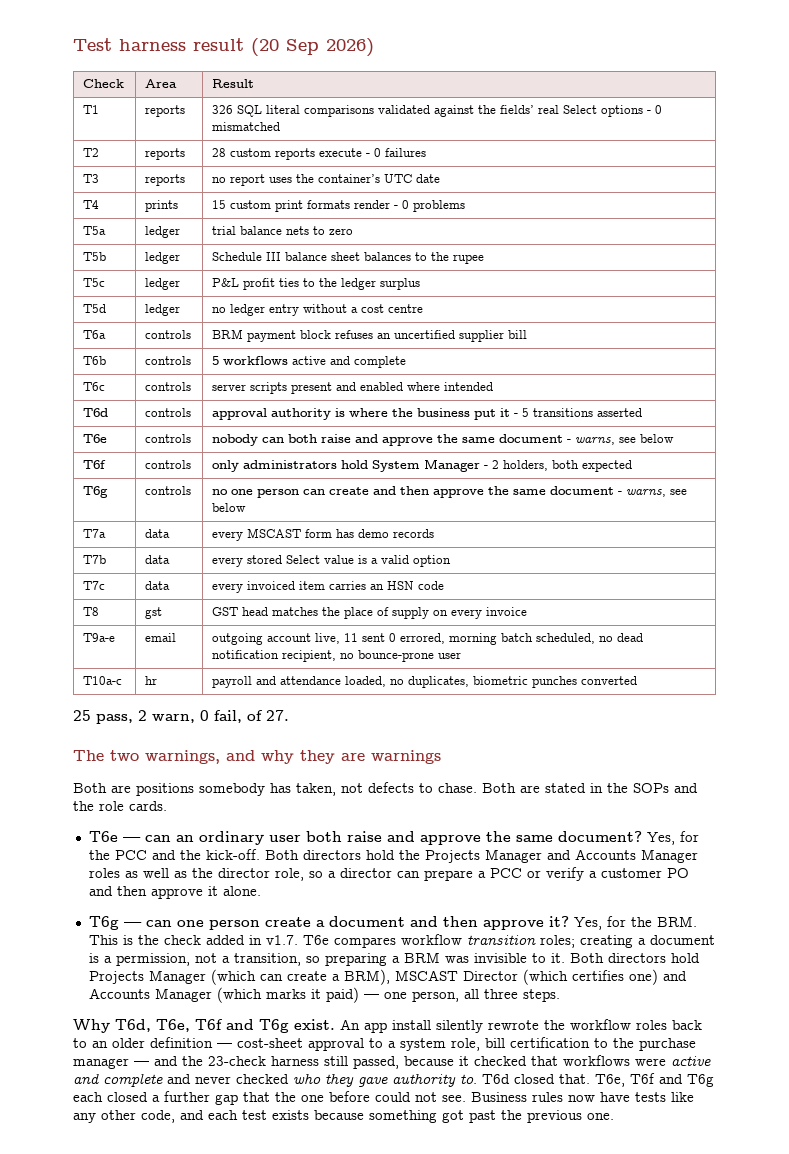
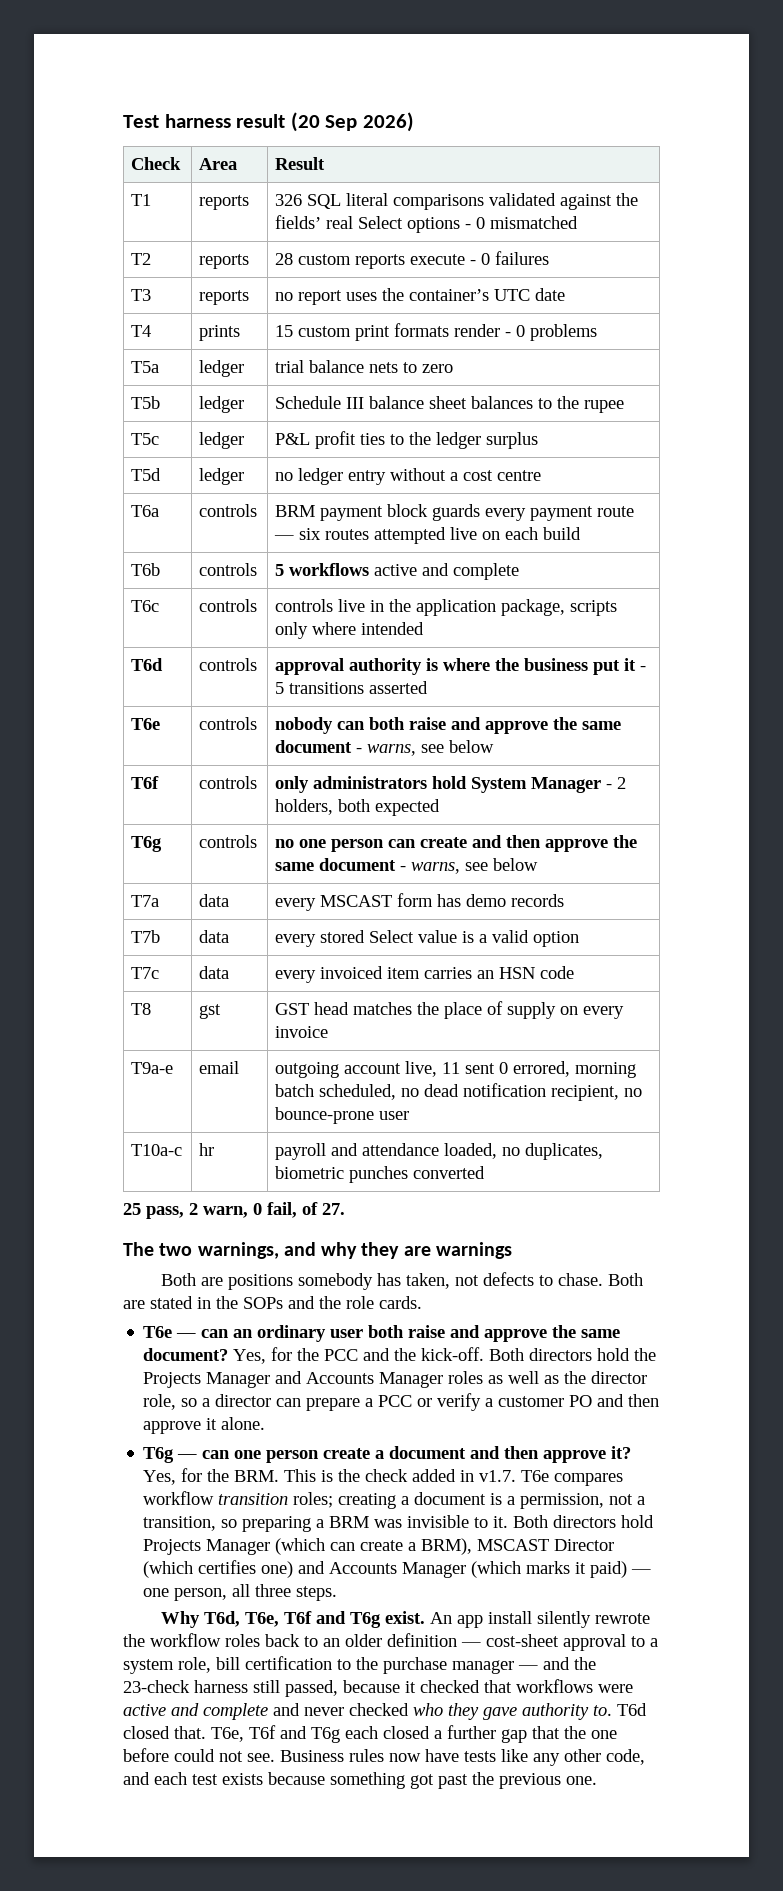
[335,330,528,342] refuses an uncertified supplier bill -> [432,504,635,521] [274,527,582,544] guards every payment route — six routes attempted live on each build
[212,382,404,394] server scripts present and enabled -> [275,599,618,616] [275,622,309,639] controls live in the application package, scripts only

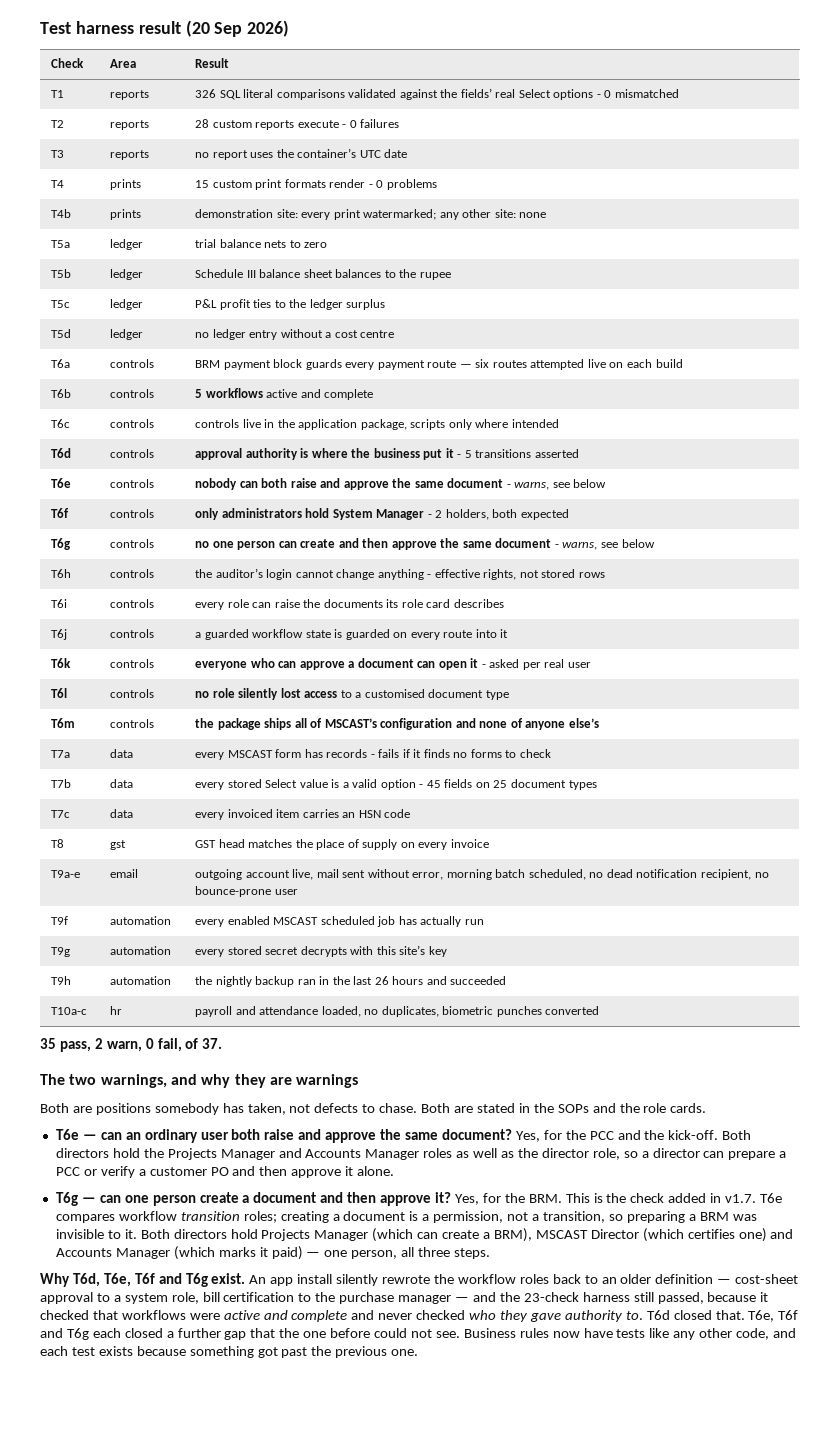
(598, 332) none -> [51,209,72,218] [110,209,142,220] [195,209,547,220] // T4b | prints | demonstration site: every print watermarked; any other site: none
(539, 864) none -> [51,569,72,578] [110,569,155,578] [195,568,605,580] [51,599,68,608] [110,599,155,608] [195,599,504,610] [51,629,68,640] [110,629,155,638] [195,629,509,640] [51,658,72,668] [110,659,155,668] [195,658,591,670] [51,688,68,698] [110,689,155,698] [195,688,509,700] [51,718,76,728] [110,719,155,728] [195,718,599,730] // T6h | controls | the auditor’s login cannot change anything - effective rights, not stored rows // T6i | controls | every role can raise the documents its role card describes // T6j | controls | a guarded workflow state is guarded on every route into it // T6k | controls | everyone who can approve a document can open it - asked per real user // T6l | controls | no role silently lost access to a customised document type // T6m | controls | the package ships all of MSCAST’s configuration and none of anyone else’s
[466,894,507,907] demo -> (323, 753) none
(565, 900) none -> [370,749,551,758] - fails if it finds no forms to check
(580, 939) none -> [419,779,597,790] - 45 fields on 25 document types
[442,1061,571,1077] 11 sent 0 errored, -> [316,869,444,880] mail sent without error,
(410, 1115) none -> [51,916,69,925] [110,916,172,925] [195,916,484,927] [51,947,71,957] [110,946,172,955] [195,945,447,957] [51,976,72,985] [110,976,172,985] [195,976,507,987] // T9f | automation | every enabled MSCAST scheduled job has actually run // T9g | automation | every stored secret decrypts with this site’s key // T9h | automation | the nightly backup ran in the last 26 hours and succeeded
[123,1203,141,1215] 25 -> [40,1038,56,1049] 35
[322,1203,345,1215] 27. -> [202,1038,223,1049] 37.

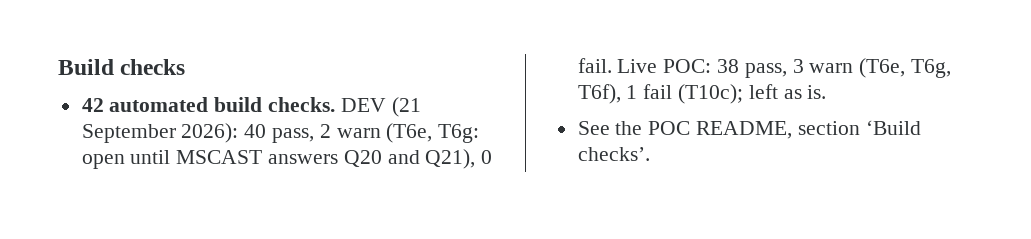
[40,20,290,37] [51,58,85,68] [110,59,137,68] [195,58,230,68] [51,90,65,98] [110,90,150,100] [195,88,679,100] [51,120,65,128] [110,120,150,130] [195,119,400,130] [51,150,65,158] [110,150,150,160] [195,148,408,160] [51,180,65,188] [110,179,142,190] [195,179,437,190] [51,209,72,218] [110,209,142,220] [195,209,547,220] [51,240,71,248] [110,239,144,250] [195,239,328,248] [51,269,72,278] [110,269,144,280] [195,269,451,280] [51,300,71,308] [110,299,144,310] [195,299,386,310] [51,329,72,338] [110,329,144,340] [195,329,395,340] [51,359,71,368] [110,359,155,368] [195,359,683,370] [51,389,72,398] [110,389,155,398] [195,388,374,400] [51,419,71,428] [110,419,155,428] [195,419,559,430] [51,448,72,458] [110,449,155,458] [195,448,579,460] [51,478,72,488] [110,479,155,488] [195,478,607,490] [51,508,70,518] [110,509,155,518] [195,508,569,520] [51,538,72,550] [110,539,155,548] [195,538,655,550] [51,569,72,578] [110,569,155,578] [195,568,605,580] [51,599,68,608] [110,599,155,608] [195,599,504,610] [51,629,68,640] [110,629,155,638] [195,629,509,640] [51,658,72,668] [110,659,155,668] [195,658,591,670] [51,688,68,698] [110,689,155,698] [195,688,509,700] [51,718,76,728] [110,719,155,728] [195,718,599,730] [51,750,71,758] [110,749,134,758] [195,749,551,760] [51,779,72,788] [110,779,134,788] [195,779,597,790] [51,810,71,818] [110,809,134,818] [195,809,411,820] [51,839,65,848] [110,840,127,850] [195,839,489,850] [51,870,81,878] [110,869,139,878] [195,869,769,880] [195,886,298,897] [51,916,69,925] [110,916,172,925] [195,916,484,927] [51,947,71,957] [110,946,172,955] [195,945,447,957] [51,976,72,985] [110,976,172,985] [195,976,507,987] [51,1007,88,1015] [110,1006,123,1015] [195,1006,600,1017] [40,1038,223,1052] [40,1074,359,1088] [40,1103,707,1115] [55,1129,752,1143] [55,1148,787,1160] [55,1166,395,1178] [55,1192,782,1206] [55,1211,757,1223] [55,1228,794,1242] [55,1246,491,1260] [40,1273,799,1287] [40,1292,769,1304] [40,1310,799,1322] [40,1328,797,1340] [40,1346,419,1358] Test harness result (20 Sep 2026) // Check | Area | Result // T1 | reports | 326 SQL literal comparisons validated against the fields’ real Select options - 0 mismatched // T2 | reports | 28 custom reports execute - 0 failures // T3 | reports | no report uses the container’s UTC date // T4 | prints | 15 custom print formats render - 0 problems // T4b | prints | demonstration site: every print watermarked; any other site: none // T5a | ledger | trial balance nets to zero // T5b | ledger | Schedule III balance sheet balances to the rupee // T5c | ledger | P&L profit ties to the ledger surplus // T5d | ledger | no ledger entry without a cost centre // T6a | controls | BRM payment block guards every payment route — six routes attempted live on each build // T6b | controls | 5 workflows active and complete // T6c | controls | controls live in the application package, scripts only where intended // T6d | controls | approval authority is where the business put it - 5 transitions asserted // T6e | controls | nobody can both raise and approve the same document - warns, see below // T6f | controls | only administrators hold System Manager - 2 holders, both expected // T6g | controls | no one person can create and then approve the same document - warns, see below // T6h | controls | the auditor’s login cannot change anything - effective rights, not stored rows // T6i | controls | every role can raise the documents its role card describes // T6j | controls | a guarded workflow state is guarded on every route into it // T6k | controls | everyone who can approve a document can open it - asked per real user // T6l | controls | no role silently lost access to a customised document type // T6m | controls | the package ships all of MSCAST’s configuration and none of anyone else’s // T7a | data | every MSCAST form has records - fails if it finds no forms to check // T7b | data | every stored Select value is a valid option - 45 fields on 25 document types // T7c | data | every invoiced item carries an HSN code // T8 | gst | GST head matches the place of supply on every invoice // T9a-e | email | outgoing account live, mail sent without error, morning batch scheduled, no dead notification recipient, no bounce-prone user // T9f | automation | every enabled MSCAST scheduled job has actually run // T9g | automation | every stored secret decrypts with this site’s key // T9h | automation | the nightly backup ran in the last 26 hours and succeeded // T10a-c | hr | payroll and attendance loaded, no duplicates, biometric punches converted // 35 pass, 2 warn, 0 fail, of 37. // The two warnings, and why they are warnings // Both are positions somebody has taken, not defects to chase. Both are stated in the SOPs and the role cards. // T6e — can an ordinary user both raise and approve the same document? Yes, for the PCC and the kick-off. Both directors hold the Projects Manager and Accounts Manager roles as well as the director role, so a director can prepare a PCC or verify a customer PO and then approve it alone. // T6g — can one person create a document and then approve it? Yes, for the BRM. This is the check added in v1.7. T6e compares workflow transition roles; creating a document is a permission, not a transition, so preparing a BRM was invisible to it. Both directors hold Projects Manager (which can create a BRM), MSCAST Director (which certifies one) and Accounts Manager (which marks it paid) — one person, all three steps. // Why T6d, T6e, T6f and T6g exist. An app install silently rewrote the workflow roles back to an older definition — cost-sheet approval to a system role, bill certification to the purchase manager — and the 23-check harness still passed, because it checked that workflows were active and complete and never checked who they gave authority to. T6d closed that. T6e, T6f and T6g each closed a further gap that the one before could not see. Business rules now have tests like any other code, and each test exists because something got past the previous one. -> [58,59,186,75] [81,97,421,117] [81,123,480,143] [81,149,493,169] [577,58,952,78] [577,84,827,104] [577,120,921,139] [577,147,650,161] Build checks // 42 automated build checks. DEV (21 September 2026): 40 pass, 2 warn (T6e, T6g: open until MSCAST answers Q20 and Q21), 0 fail. Live POC: 38 pass, 3 warn (T6e, T6g, T6f), 1 fail (T10c); left as is. // See the POC README, section ‘Build checks’.

